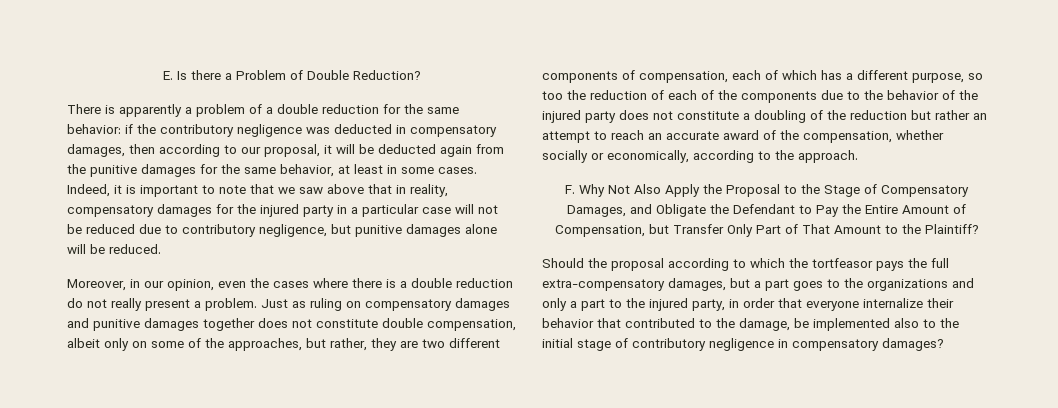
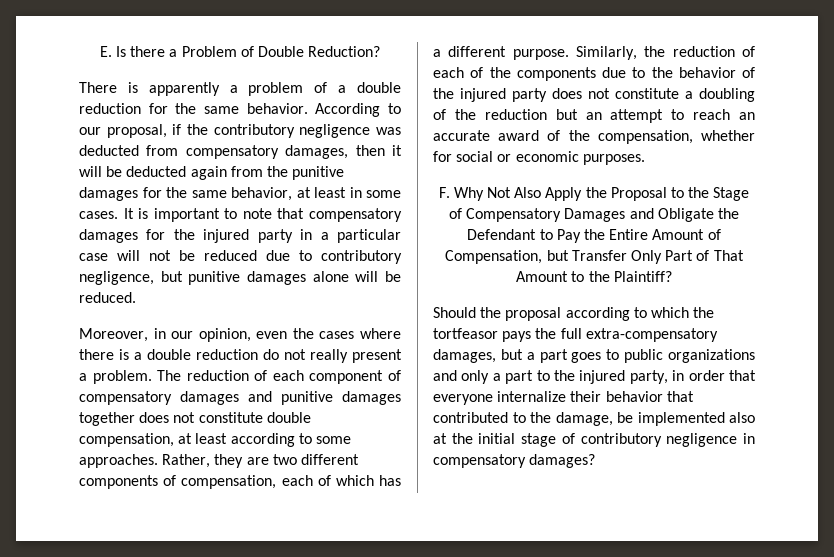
[67,124,121,134] behavior: -> [246,103,401,117] [79,124,167,138] behavior. According to our proposal,
[396,125,406,134] in -> [146,145,179,156] from
[159,144,320,157] according to our proposal, -> (385, 150) none
[67,184,122,197] Indeed, it -> [123,208,134,219] It
[278,184,448,197] we saw above that in reality, -> (305, 213) none
[261,298,361,311] Just as ruling on -> [157,370,401,384] The reduction of each component of
[67,338,367,351] albeit only on some of the approaches, but rather, -> [178,433,351,447] [79,454,211,468] at least according to some approaches. Rather,
[912,73,983,83] [542,91,563,100] purpose, so too -> [512,46,637,60] purpose. Similarly,
[935,110,970,120] rather -> (578, 114) none
[542,150,858,163] socially or economically, according to the approach. -> [433,151,645,165] for social or economic purposes.
[567,205,626,217] Damages, -> [564,208,626,222] Damages
[844,278,863,288] the -> [624,349,664,363] public
[923,319,936,328] to -> [433,433,447,444] at

